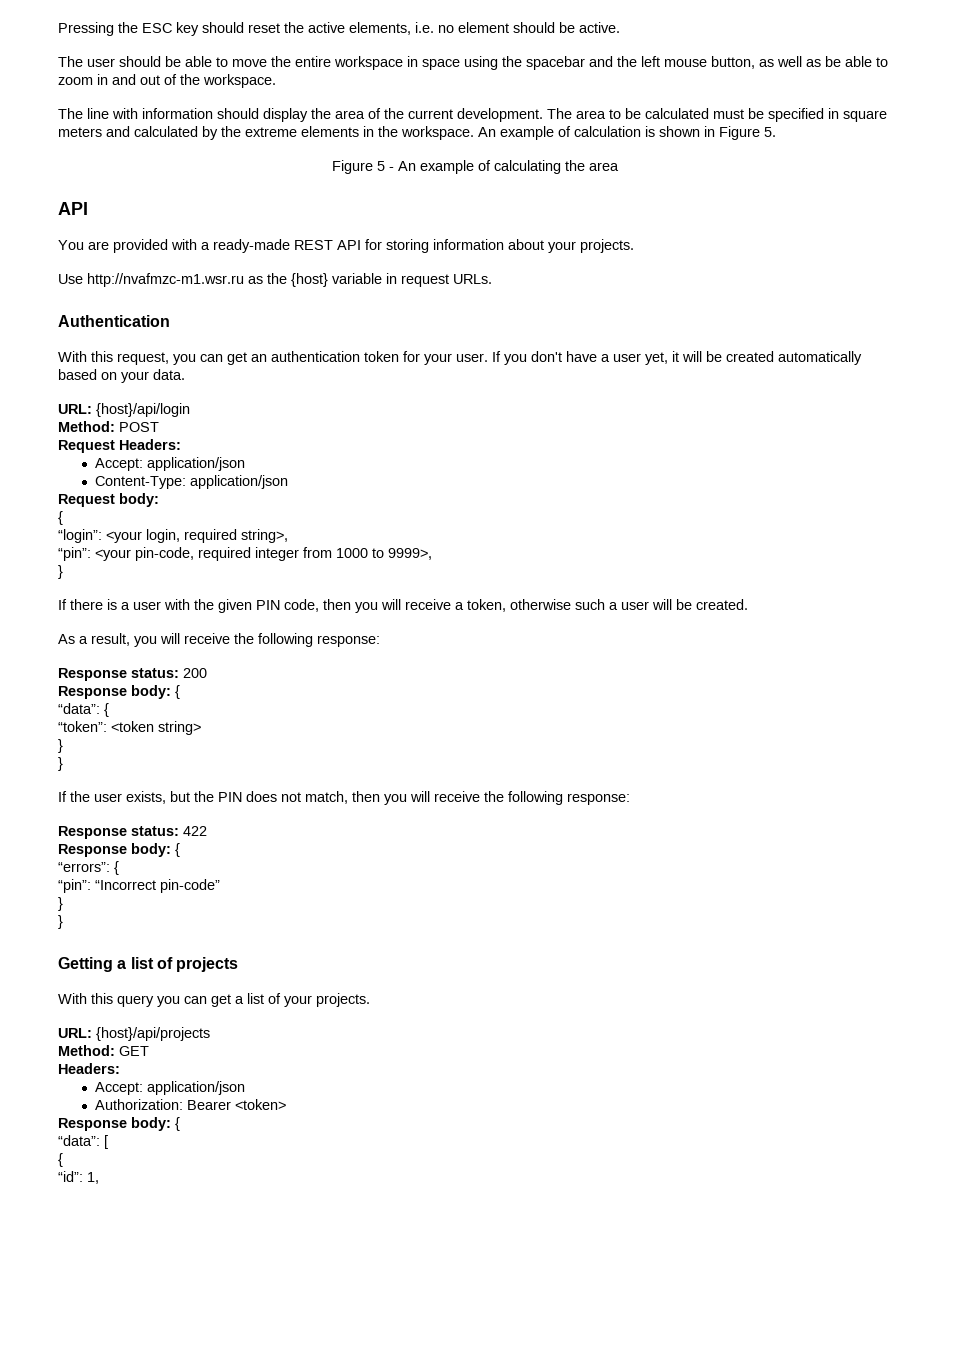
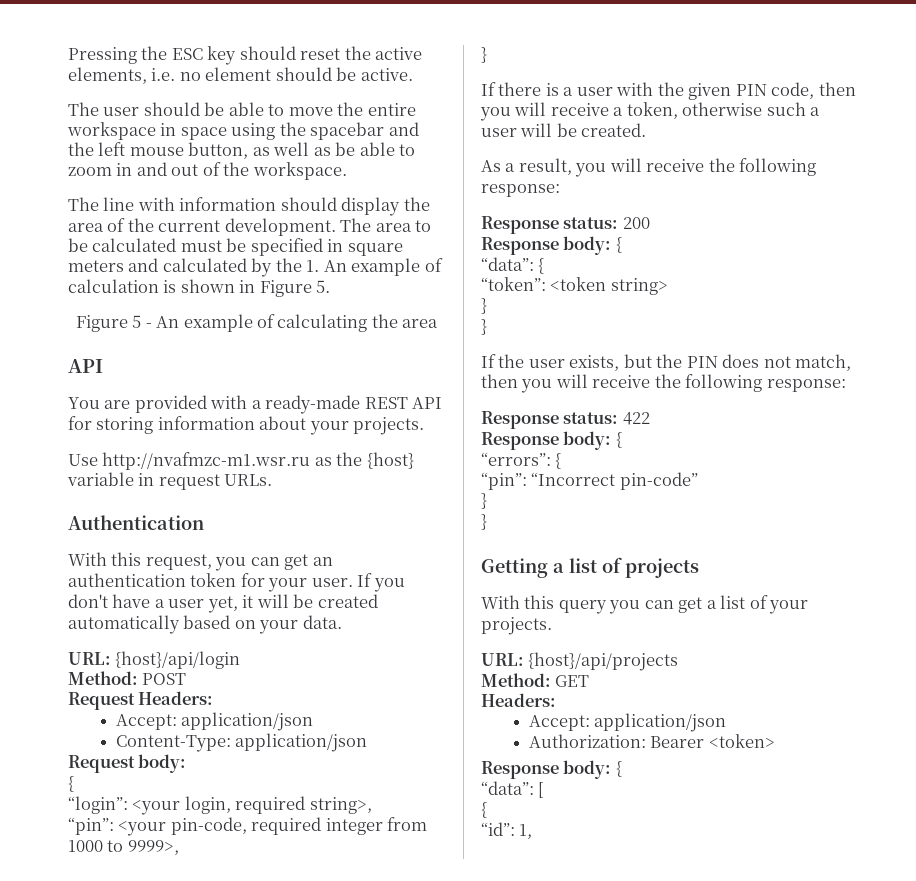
[245,126,474,140] extreme elements in the workspace. -> [306,260,320,272] 1.

